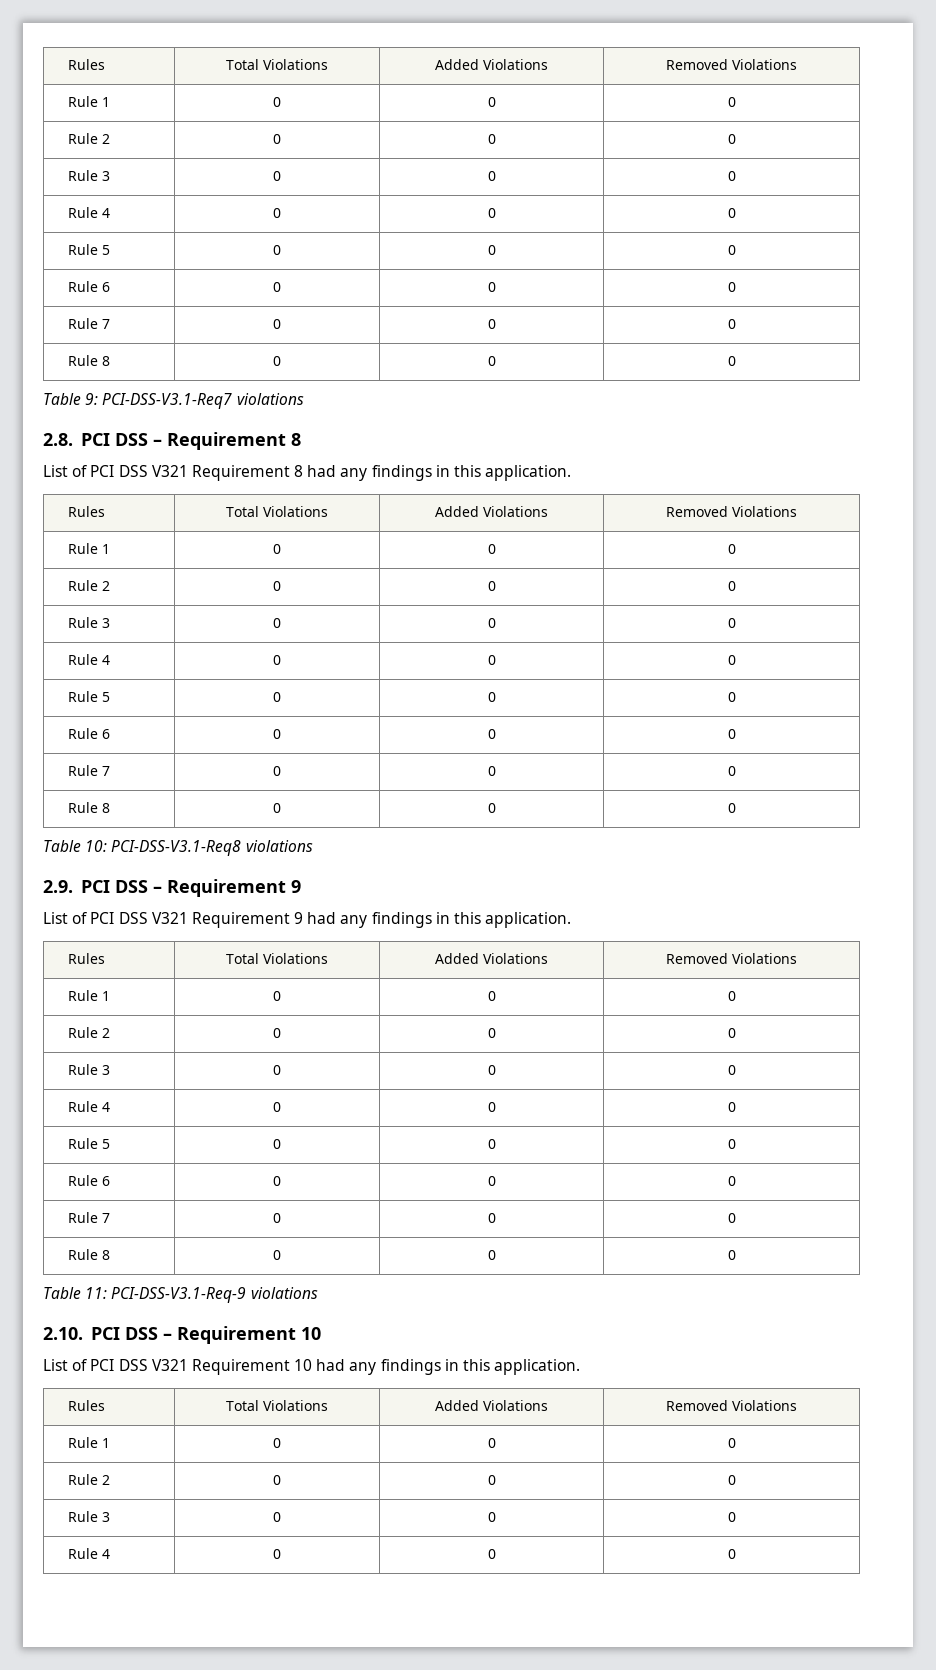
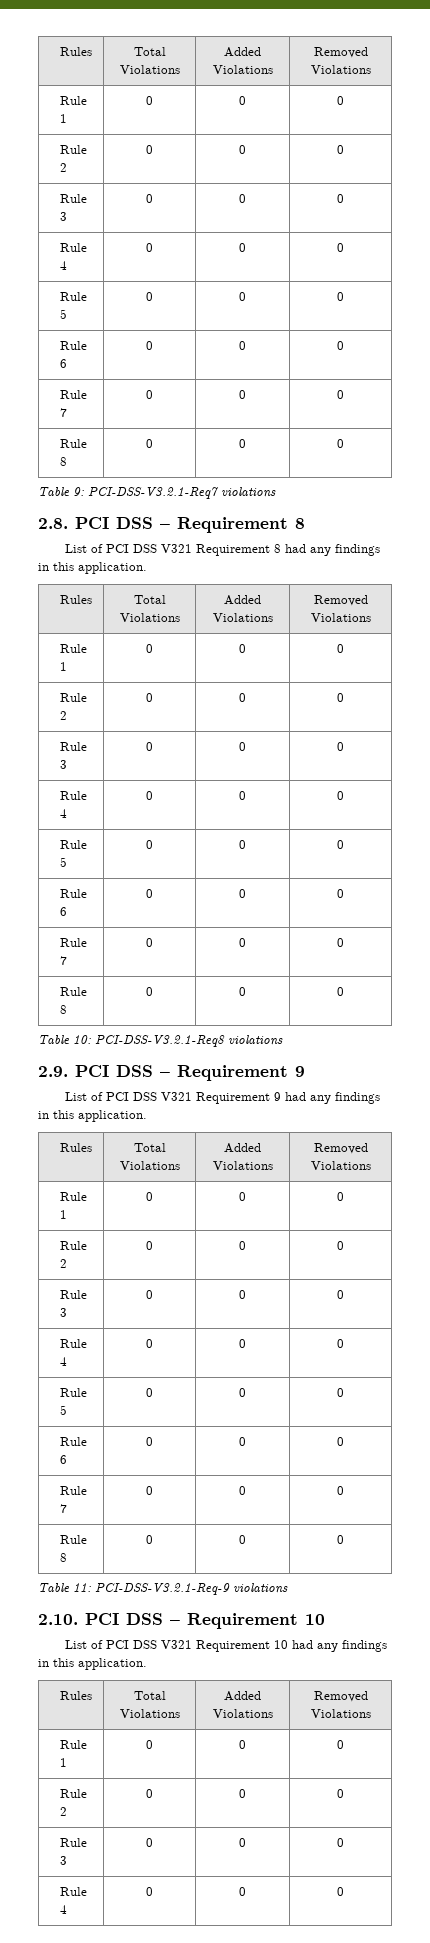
[102,393,233,409] PCI-DSS-V3.1-Req7 -> [88,487,219,499] PCI-DSS-V3.2.1-Req7
[111,840,242,856] PCI-DSS-V3.1-Req8 -> [95,1035,225,1047] PCI-DSS-V3.2.1-Req8
[111,1287,247,1303] PCI-DSS-V3.1-Req-9 -> [95,1583,230,1595] PCI-DSS-V3.2.1-Req-9

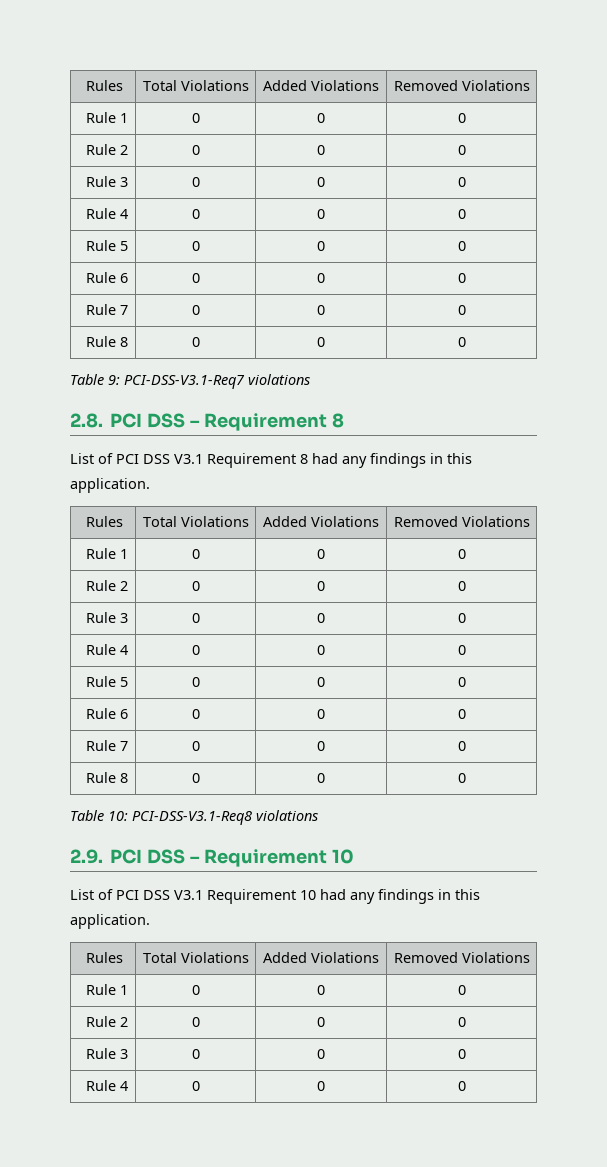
[88,487,219,499] PCI-DSS-V3.2.1-Req7 -> [124,375,245,389] PCI-DSS-V3.1-Req7
[160,544,192,553] V321 -> [174,454,203,464] V3.1
[95,1035,283,1047] [38,1065,305,1081] [64,1092,380,1104] [38,1110,147,1122] [60,1143,93,1152] [133,1143,166,1152] [119,1161,180,1170] [224,1143,261,1153] [212,1161,273,1170] [313,1143,368,1154] [310,1161,371,1170] [60,1192,88,1201] [60,1210,68,1219] [146,1192,153,1201] [239,1192,246,1201] [337,1192,344,1201] [60,1241,88,1250] [60,1259,68,1268] [146,1241,153,1250] [239,1241,246,1250] [337,1241,344,1250] [60,1290,88,1299] [60,1308,68,1317] [146,1290,153,1299] [239,1290,246,1299] [337,1290,344,1299] [60,1339,88,1348] [60,1357,68,1366] [146,1339,153,1348] [239,1339,246,1348] [337,1339,344,1348] [60,1388,88,1397] [60,1405,68,1415] [146,1388,153,1397] [239,1388,246,1397] [337,1388,344,1397] [60,1437,88,1446] [60,1455,68,1464] [146,1437,153,1446] [239,1437,246,1446] [337,1437,344,1446] [60,1486,88,1495] [60,1504,68,1513] [146,1486,153,1495] [239,1486,246,1495] [337,1486,344,1495] [60,1535,88,1544] [60,1553,68,1562] [146,1535,153,1544] [239,1535,246,1544] [337,1535,344,1544] [38,1583,288,1595] [38,1614,78,1625] PCI-DSS-V3.2.1-Req8 violations // 2.9. PCI DSS – Requirement 9 // List of PCI DSS V321 Requirement 9 had any findings in this application. // Rules | Total Violations | Added Violations | Removed Violations // Rule 1 | 0 | 0 | 0 // Rule 2 | 0 | 0 | 0 // Rule 3 | 0 | 0 | 0 // Rule 4 | 0 | 0 | 0 // Rule 5 | 0 | 0 | 0 // Rule 6 | 0 | 0 | 0 // Rule 7 | 0 | 0 | 0 // Rule 8 | 0 | 0 | 0 // Table 11: PCI-DSS-V3.2.1-Req-9 violations // 2.10. -> [132,810,318,825] [70,849,103,864] PCI-DSS-V3.1-Req8 violations // 2.9.
[160,1640,192,1649] V321 -> [174,890,203,900] V3.1

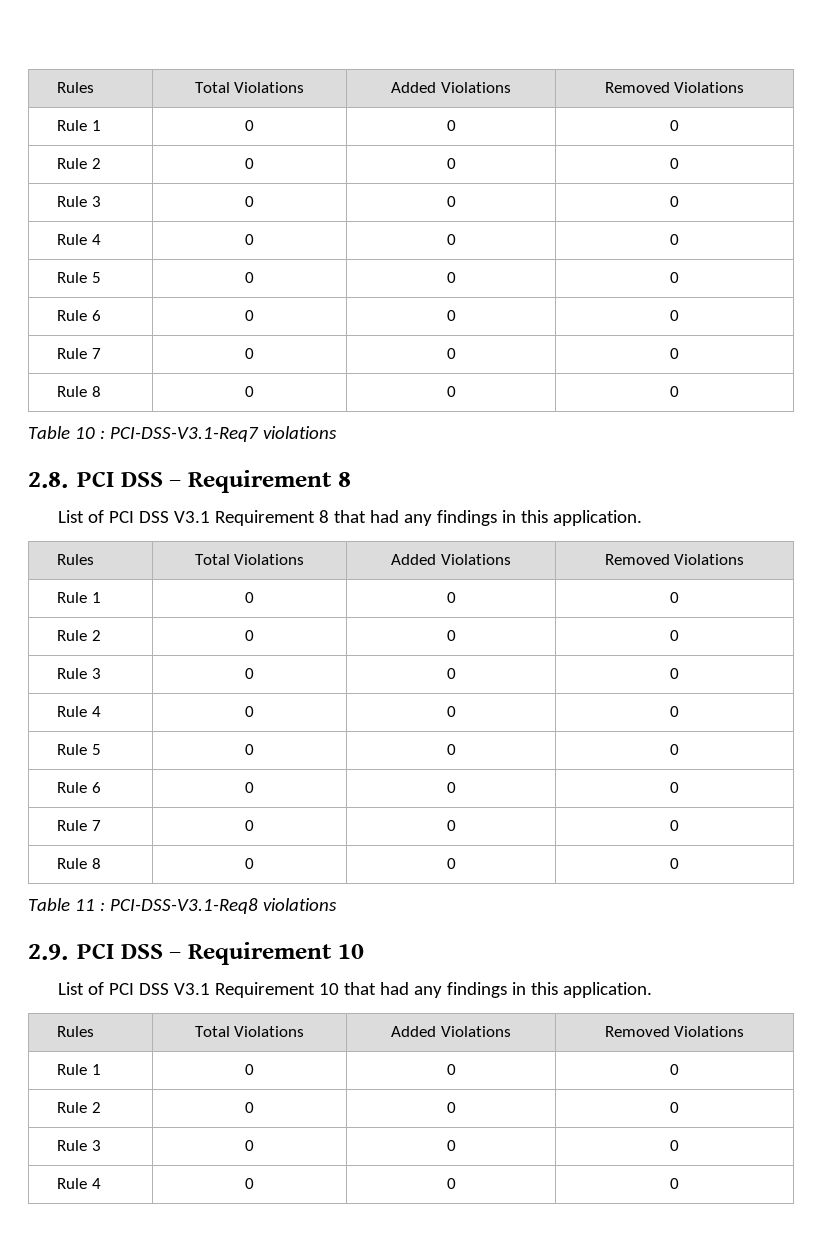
[108,375,120,385] 9: -> [74,427,105,439] 10 :
(308, 459) none -> [333,510,366,523] that
[108,811,128,821] 10: -> [74,899,105,911] 11 :
(316, 895) none -> [343,982,376,995] that

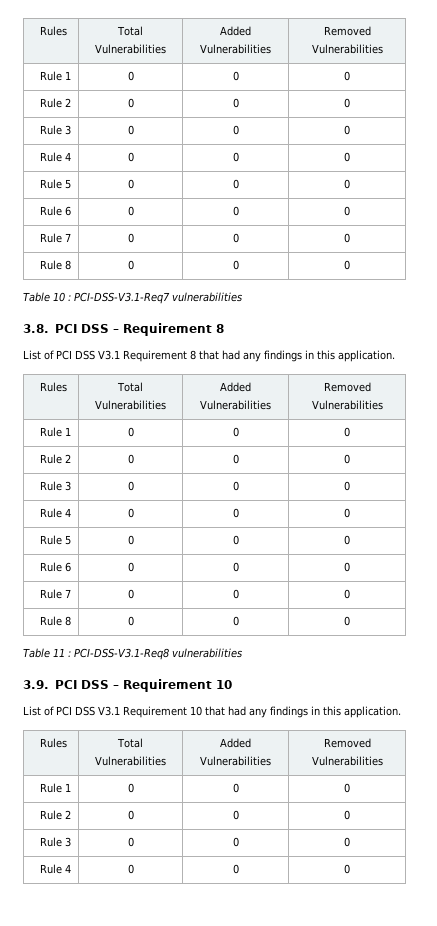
[57,82,95,93] [194,82,305,93] [391,82,511,93] [604,82,745,93] Rules | Total Violations | Added Violations | Removed Violations -> [40,26,68,36] [117,26,144,36] [95,44,166,54] [220,26,251,36] [200,44,271,54] [323,26,371,36] [311,44,383,54] Rules | Total Vulnerabilities | Added Vulnerabilities | Removed Vulnerabilities
[262,426,337,439] [28,472,68,488] violations // 2.8. -> [171,292,242,302] [23,324,49,333] vulnerabilities // 3.8.
[234,554,305,565] [391,554,511,565] [604,554,745,565] Violations | Added Violations | Removed Violations -> [95,400,166,410] [220,382,251,392] [200,400,271,410] [323,382,371,392] [311,400,383,410] Vulnerabilities | Added Vulnerabilities | Removed Vulnerabilities
[262,898,337,911] [28,944,68,960] violations // 2.9. -> [171,648,242,658] [23,680,49,689] vulnerabilities // 3.9.
[234,1026,305,1037] [391,1026,511,1037] [604,1026,745,1037] Violations | Added Violations | Removed Violations -> [95,756,166,766] [220,738,251,748] [200,756,271,766] [323,738,371,748] [311,756,383,766] Vulnerabilities | Added Vulnerabilities | Removed Vulnerabilities

